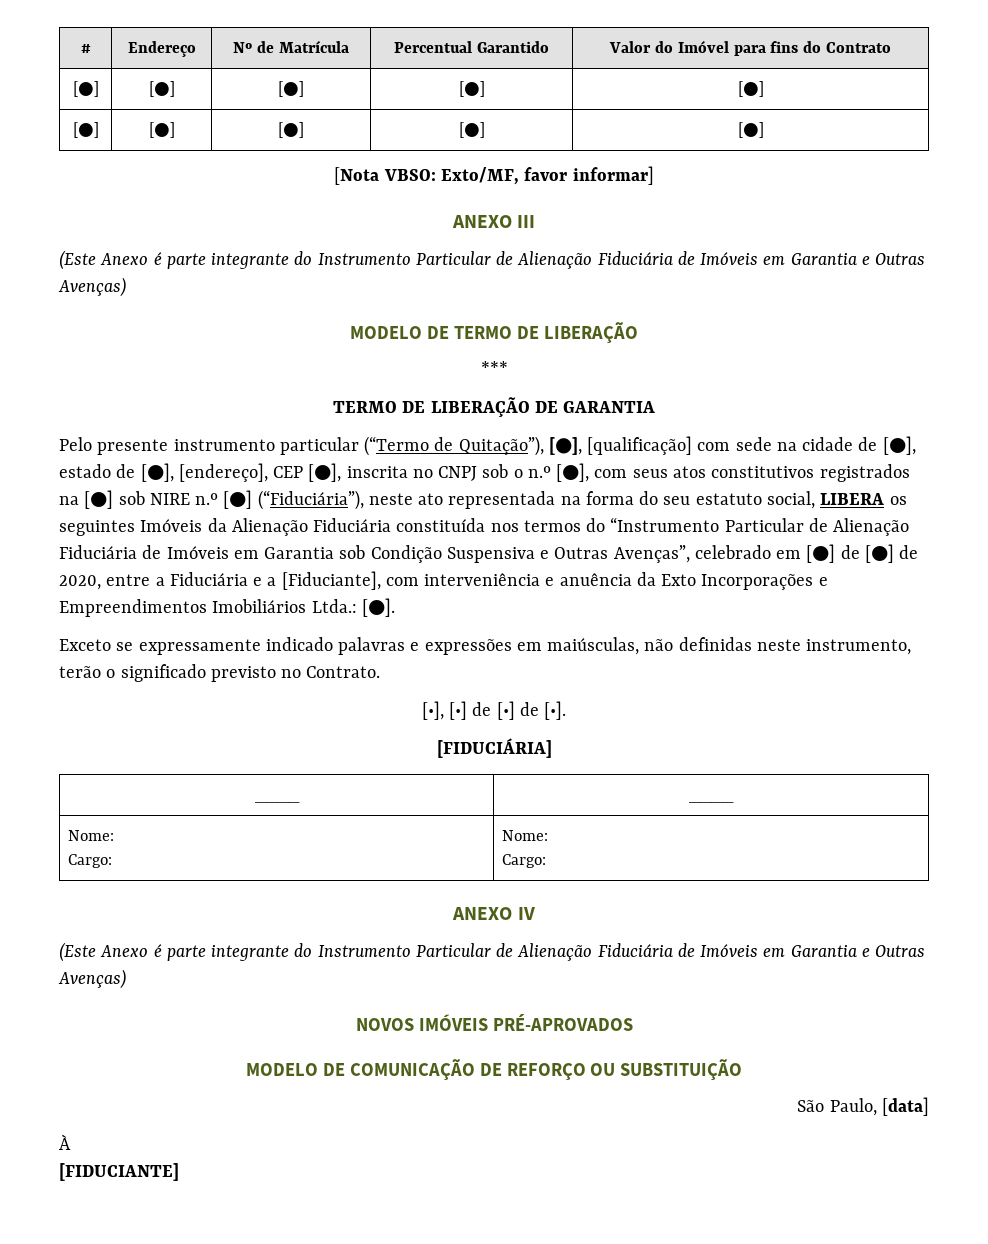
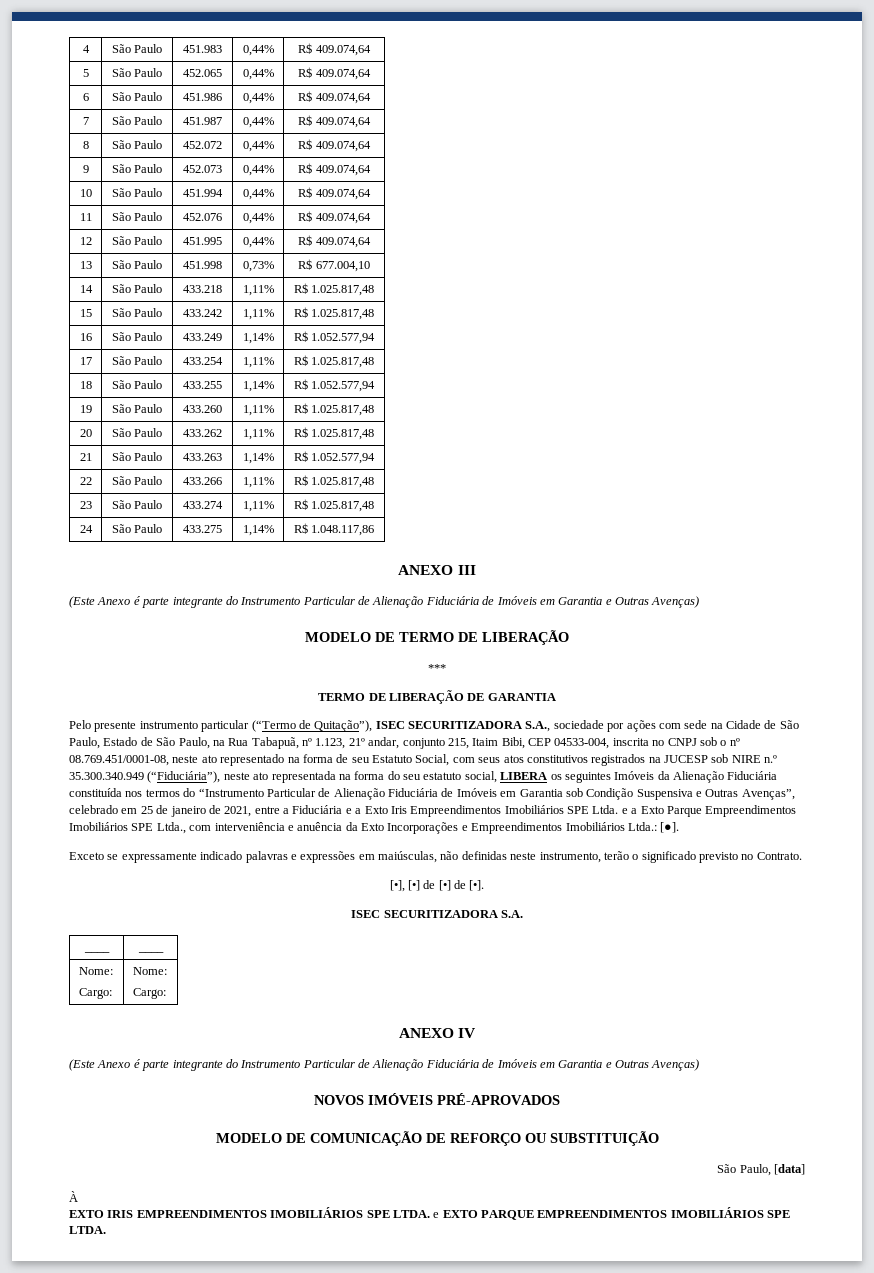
[80,44,91,53] [127,41,196,57] [233,40,349,53] [394,41,549,53] [609,40,891,56] [72,81,99,97] [148,81,175,97] [278,81,304,97] [458,81,485,97] [737,81,764,97] [72,122,99,138] [148,122,175,138] [278,122,304,138] [458,122,485,138] [737,122,764,138] [334,166,654,185] # | Endereço | Nº de Matrícula | Percentual Garantido | Valor do Imóvel para fins do Contrato // [●] | [●] | [●] | [●] | [●] // [●] | [●] | [●] | [●] | [●] // [Nota VBSO: Exto/MF, favor informar] -> [82,45,90,53] [111,44,163,53] [183,45,222,53] [242,45,274,56] [298,43,371,56] [82,69,89,77] [111,68,163,77] [183,69,222,77] [242,69,274,80] [298,67,371,80] [82,93,89,101] [111,92,163,101] [183,93,222,101] [242,93,274,104] [298,91,371,104] [82,117,89,125] [111,116,163,125] [183,117,222,125] [242,117,274,128] [298,115,371,128] [82,141,89,149] [111,140,163,149] [183,141,222,149] [242,141,274,152] [298,139,371,152] [82,165,89,173] [111,164,163,173] [183,165,222,173] [242,165,274,176] [298,163,371,176] [79,189,92,197] [111,188,163,197] [183,189,223,197] [242,189,274,200] [298,187,371,200] [79,213,92,221] [111,212,163,221] [183,213,222,221] [242,213,274,224] [298,211,371,224] [79,237,92,245] [111,236,163,245] [183,237,222,245] [242,237,274,248] [298,235,371,248] [79,261,92,269] [111,260,163,269] [183,261,222,269] [242,261,274,272] [298,259,370,272] [79,285,93,293] [111,284,163,293] [183,285,222,293] [242,285,274,296] [293,283,375,296] [79,309,92,317] [111,308,163,317] [183,309,222,317] [242,309,274,320] [293,307,375,320] [79,333,92,341] [111,332,163,341] [183,333,222,341] [242,333,274,344] [293,331,376,344] [79,357,92,365] [111,356,163,365] [183,357,223,365] [242,357,274,368] [293,355,375,368] [79,381,92,389] [111,380,163,389] [183,381,222,389] [242,381,274,392] [293,379,376,392] [79,405,92,413] [111,404,163,413] [183,405,222,413] [242,405,274,416] [293,403,375,416] [79,429,92,437] [111,428,163,437] [183,429,222,437] [242,429,274,440] [293,427,375,440] [79,453,92,461] [111,452,163,461] [183,453,222,461] [242,453,274,464] [293,451,376,464] [79,477,92,485] [111,476,163,485] [183,477,222,485] [242,477,274,488] [293,475,375,488] [79,501,92,509] [111,500,163,509] [183,501,223,509] [242,501,274,512] [293,499,375,512] [79,525,93,533] [111,524,163,533] [183,525,222,533] [242,525,274,536] [293,523,375,536] 4 | São Paulo | 451.983 | 0,44% | R$ 409.074,64 // 5 | São Paulo | 452.065 | 0,44% | R$ 409.074,64 // 6 | São Paulo | 451.986 | 0,44% | R$ 409.074,64 // 7 | São Paulo | 451.987 | 0,44% | R$ 409.074,64 // 8 | São Paulo | 452.072 | 0,44% | R$ 409.074,64 // 9 | São Paulo | 452.073 | 0,44% | R$ 409.074,64 // 10 | São Paulo | 451.994 | 0,44% | R$ 409.074,64 // 11 | São Paulo | 452.076 | 0,44% | R$ 409.074,64 // 12 | São Paulo | 451.995 | 0,44% | R$ 409.074,64 // 13 | São Paulo | 451.998 | 0,73% | R$ 677.004,10 // 14 | São Paulo | 433.218 | 1,11% | R$ 1.025.817,48 // 15 | São Paulo | 433.242 | 1,11% | R$ 1.025.817,48 // 16 | São Paulo | 433.249 | 1,14% | R$ 1.052.577,94 // 17 | São Paulo | 433.254 | 1,11% | R$ 1.025.817,48 // 18 | São Paulo | 433.255 | 1,14% | R$ 1.052.577,94 // 19 | São Paulo | 433.260 | 1,11% | R$ 1.025.817,48 // 20 | São Paulo | 433.262 | 1,11% | R$ 1.025.817,48 // 21 | São Paulo | 433.263 | 1,14% | R$ 1.052.577,94 // 22 | São Paulo | 433.266 | 1,11% | R$ 1.025.817,48 // 23 | São Paulo | 433.274 | 1,11% | R$ 1.025.817,48 // 24 | São Paulo | 433.275 | 1,14% | R$ 1.048.117,86
[548,436,916,455] [59,463,342,482] [●], [qualificação] com sede na cidade de [●], estado de [●], [endereço], CEP [●], -> [375,720,799,732] [69,737,610,749] ISEC SECURITIZADORA S.A., sociedade por ações com sede na Cidade de São Paulo, Estado de São Paulo, na Rua Tabapuã, nº 1.123, 21º andar, conjunto 215, Itaim Bibi, CEP 04533-004,
[527,463,590,482] n.º [●], -> [729,738,740,746] [69,754,450,766] nº 08.769.451/0001-08, neste ato representado na forma de seu Estatuto Social,
[84,490,114,509] [●] -> [664,755,708,763] JUCESP
[223,490,253,509] [●] -> [69,772,144,780] 35.300.340.949
[806,544,919,563] [59,575,101,590] [●] de [●] de 2020, -> [140,805,252,817] 25 de janeiro de 2021,
[281,571,381,590] [Fiduciante], -> [364,805,797,817] [69,822,186,834] Exto Iris Empreendimentos Imobiliários SPE Ltda. e a Exto Parque Empreendimentos Imobiliários SPE Ltda.,
[436,738,552,758] [FIDUCIÁRIA] -> [351,910,523,918] ISEC SECURITIZADORA S.A.
[59,1163,179,1181] [FIDUCIANTE] -> [69,1207,791,1220] [69,1226,106,1234] EXTO IRIS EMPREENDIMENTOS IMOBILIÁRIOS SPE LTDA. e EXTO PARQUE EMPREENDIMENTOS IMOBILIÁRIOS SPE LTDA.

